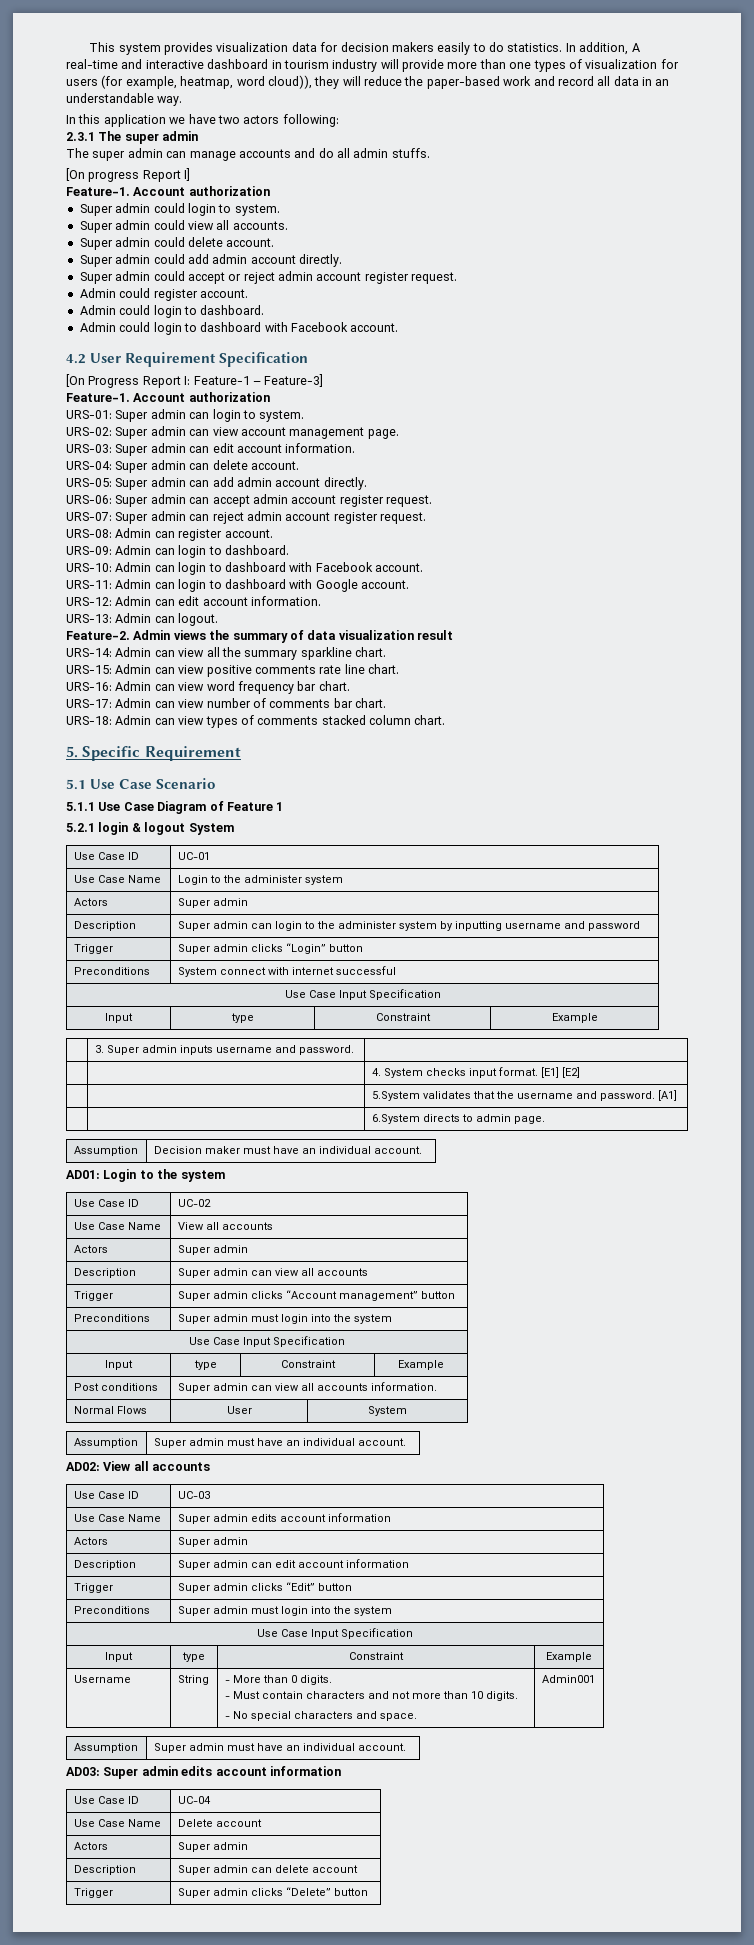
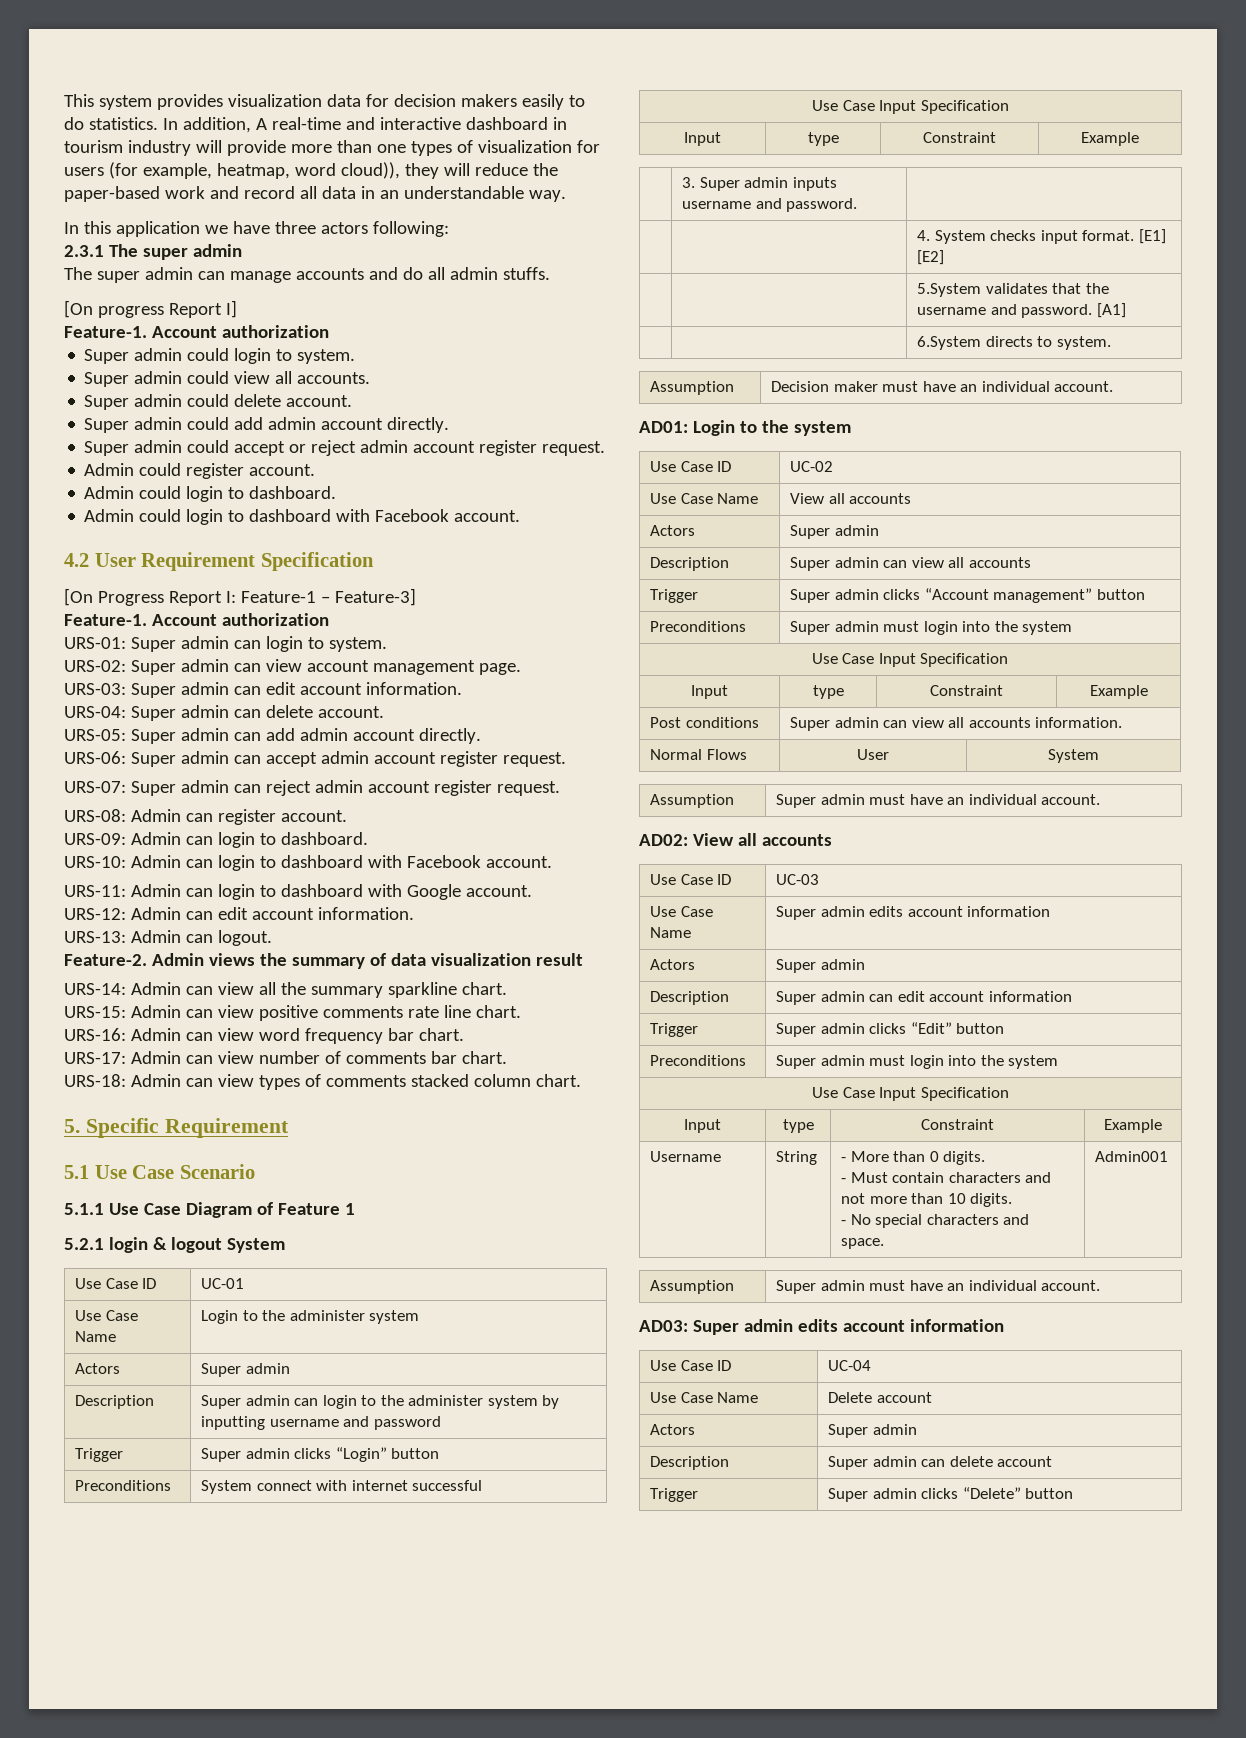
[217,115,240,124] two -> [274,221,316,234] three
[475,1114,545,1124] admin page. -> [1056,336,1111,350] system.

